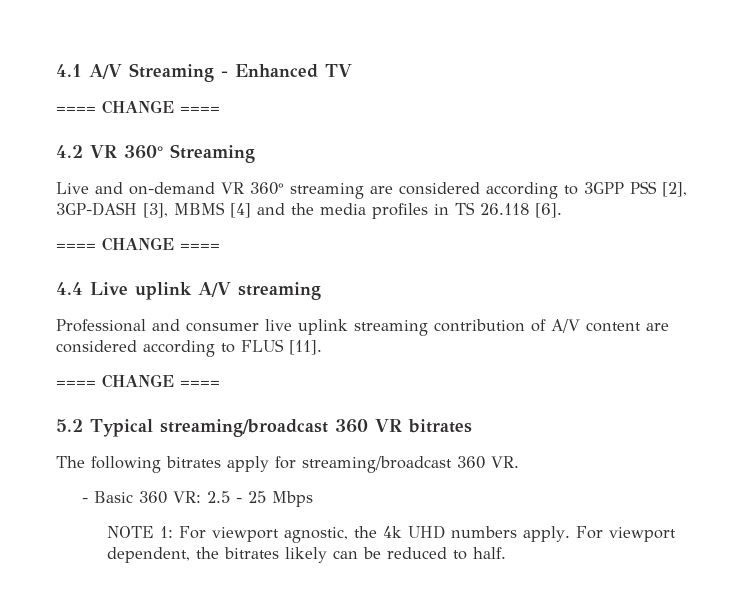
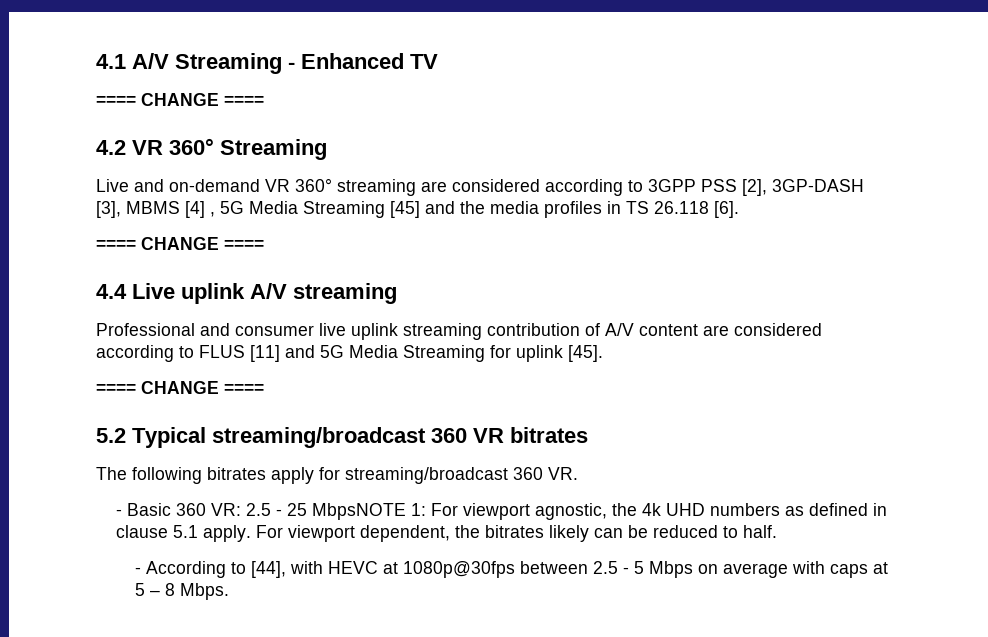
(251, 210) none -> [210,201,420,218] , 5G Media Streaming [45]
[289,340,322,355] [11]. -> [250,345,603,362] [11] and 5G Media Streaming for uplink [45].
[271,491,313,507] [107,526,155,538] Mbps // NOTE -> [311,503,406,520] MbpsNOTE
(518, 532) none -> [784,503,887,516] [115,525,198,538] as defined in clause 5.1
(507, 553) none -> [135,561,889,578] [135,583,230,600] // - According to [44], with HEVC at 1080p@30fps between 2.5 - 5 Mbps on average with caps at 5 – 8 Mbps.

